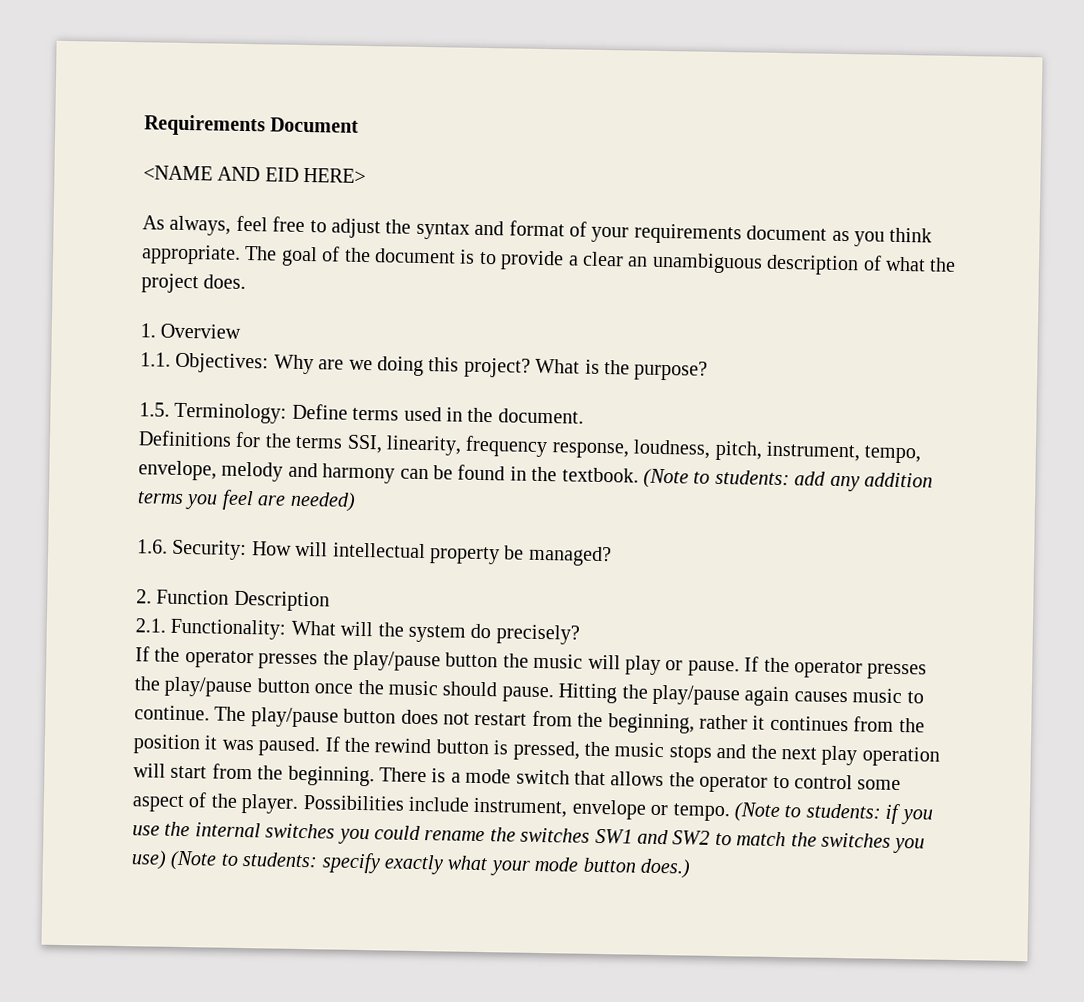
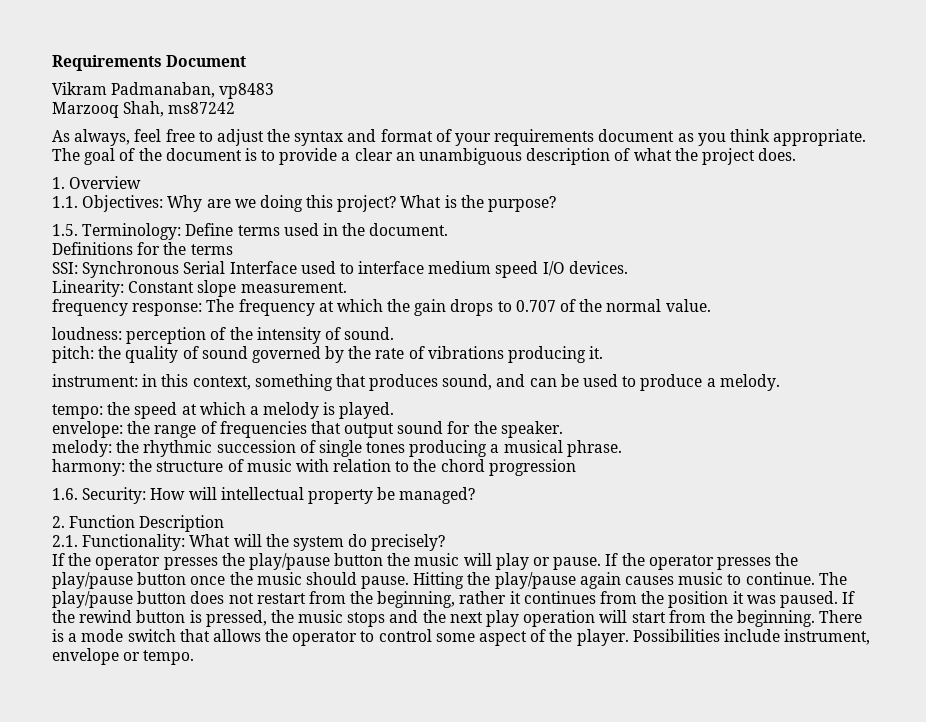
[143,165,367,184] <NAME AND EID HERE> -> [52,82,275,99] [52,101,236,118] Vikram Padmanaban, vp8483 // Marzooq Shah, ms87242
[346,434,922,464] [138,460,933,492] [137,489,356,512] SSI, linearity, frequency response, loudness, pitch, instrument, tempo, envelope, melody and harmony can be found in the textbook. (Note to students: add any addition terms you feel are needed) -> [52,261,628,278] [52,280,347,297] [52,299,711,316] [52,327,395,344] [52,346,604,363] [52,374,780,391] [52,402,395,419] [52,421,563,438] [52,440,622,457] [52,459,576,476] // SSI: Synchronous Serial Interface used to interface medium speed I/O devices. // Linearity: Constant slope measurement. // frequency response: The frequency at which the gain drops to 0.707 of the normal value. // loudness: perception of the intensity of sound. // pitch: the quality of sound governed by the rate of vibrations producing it. // instrument: in this context, something that produces sound, and can be used to produce a melody. // tempo: the speed at which a melody is played. // envelope: the range of frequencies that output sound for the speaker. // melody: the rhythmic succession of single tones producing a musical phrase. // harmony: the structure of music with relation to the chord progression
[733,802,933,825] [132,821,926,854] [131,850,691,879] (Note to students: if you use the internal switches you could rename the switches SW1 and SW2 to match the switches you use) (Note to students: specify exactly what your mode button does.) -> (195, 657) none

